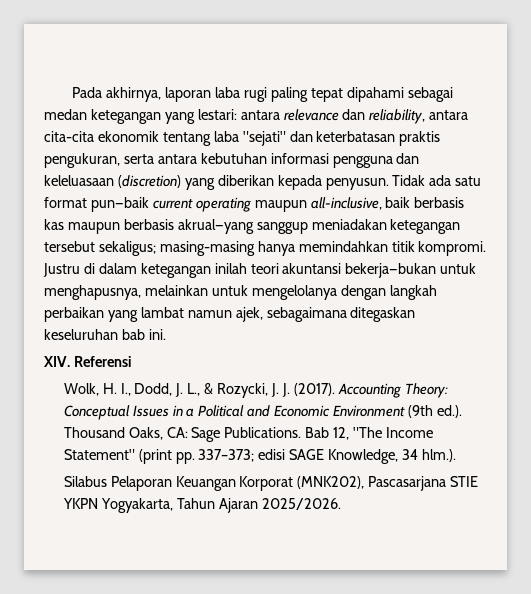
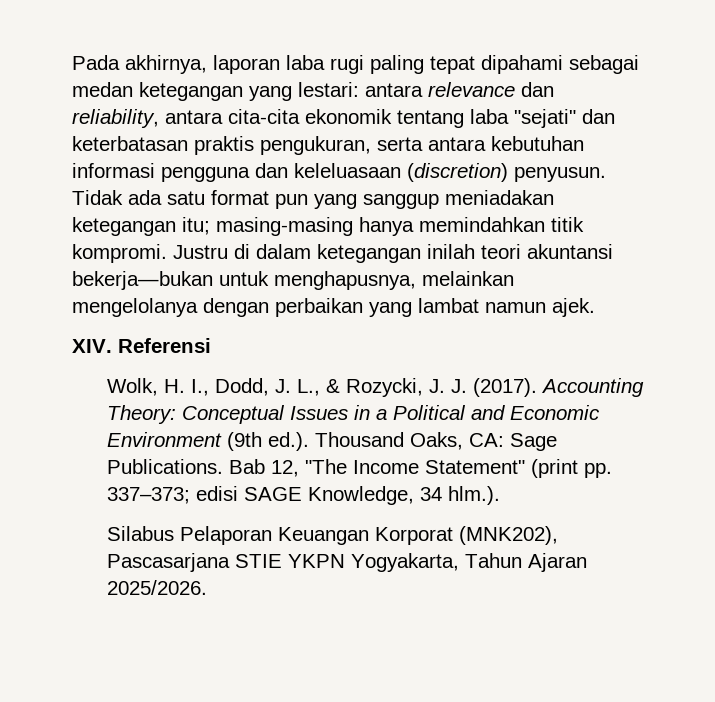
[184,175,322,190] yang diberikan kepada -> (508, 172) none
[90,197,465,212] [44,219,254,234] pun—baik current operating maupun all-inclusive, baik berbasis kas maupun berbasis akrual—yang -> [275,194,357,209] pun yang
[44,241,156,256] tersebut sekaligus; -> [182,217,210,235] itu;
[211,285,248,296] untuk -> (514, 278) none
[389,285,437,300] langkah -> (269, 307) none
[235,307,416,322] [44,329,166,340] ajek, sebagaimana ditegaskan keseluruhan bab ini. -> [552,298,595,317] ajek.

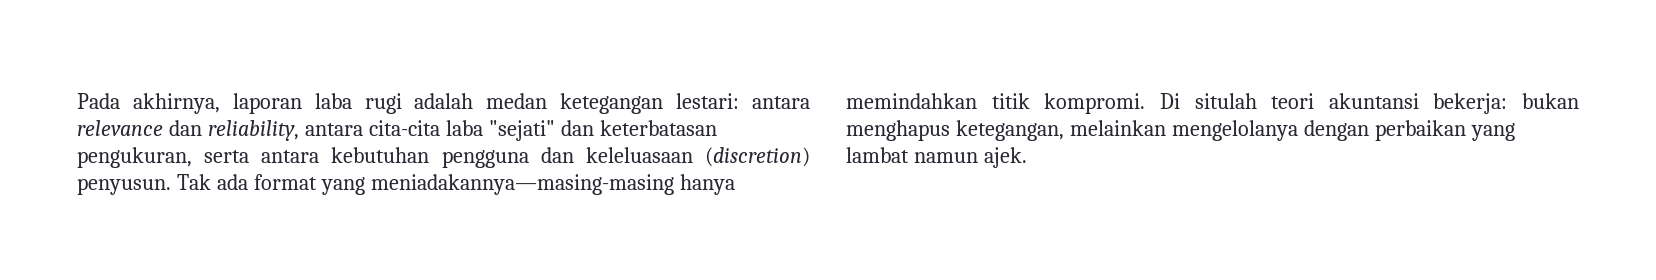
[370,55,639,74] paling tepat dipahami sebagai -> [414,93,474,109] adalah
[249,86,292,101] yang -> (664, 103) none
[305,109,464,128] ekonomik tentang -> (440, 128) none
[194,136,254,155] praktis -> (717, 128) none
[72,163,155,178] informasi -> (430, 155) none
[72,190,554,209] [72,217,584,236] [72,244,613,263] [72,271,416,290] Tidak ada satu format pun yang sanggup meniadakan ketegangan itu; masing-masing hanya memindahkan titik kompromi. Justru di dalam ketegangan inilah teori akuntansi bekerja—bukan untuk menghapusnya, -> [176,174,735,195] [846,93,1579,114] [846,120,1064,141] Tak ada format yang meniadakannya—masing-masing hanya memindahkan titik kompromi. Di situlah teori akuntansi bekerja: bukan menghapus ketegangan,
[72,338,211,353] [106,378,644,397] [106,405,600,424] [106,432,557,451] [106,459,612,478] [106,486,500,505] [106,526,558,545] [106,553,587,572] [106,580,207,595] // XIV. Referensi // Wolk, H. I., Dodd, J. L., & Rozycki, J. J. (2017). Accounting Theory: Conceptual Issues in a Political and Economic Environment (9th ed.). Thousand Oaks, CA: Sage Publications. Bab 12, "The Income Statement" (print pp. 337–373; edisi SAGE Knowledge, 34 hlm.). // Silabus Pelaporan Keuangan Korporat (MNK202), Pascasarjana STIE YKPN Yogyakarta, Tahun Ajaran 2025/2026. -> (1027, 157) none

